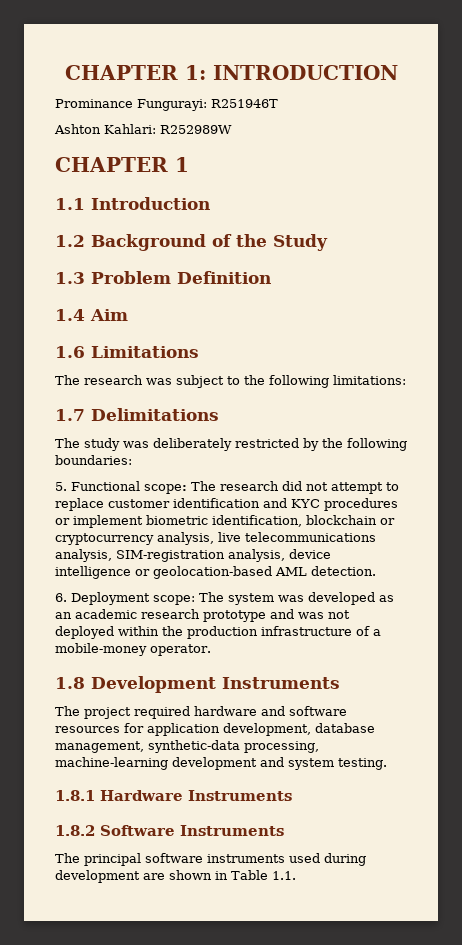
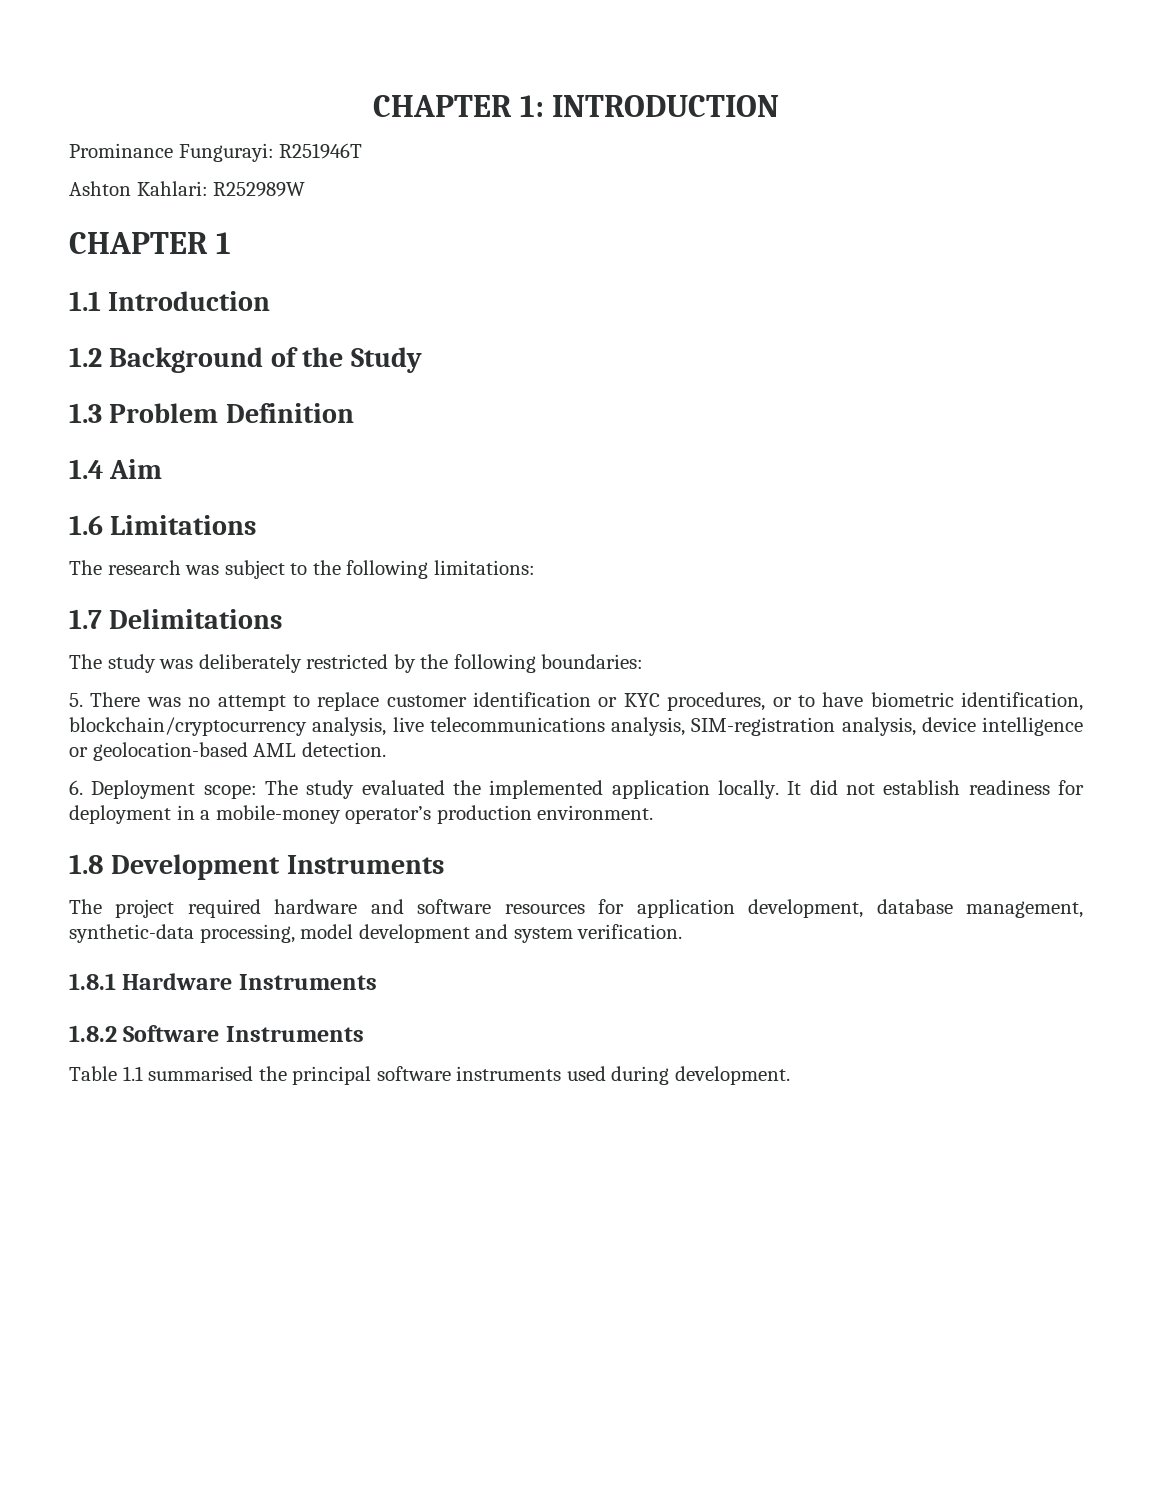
[71,481,328,494] Functional scope: The research did not -> [90,692,211,707] There was no
[263,498,398,511] [55,515,395,528] [55,533,154,545] and KYC procedures or implement biometric identification, blockchain or cryptocurrency -> [598,692,1083,711] [69,717,307,736] or KYC procedures, or to have biometric identification, blockchain/cryptocurrency
[228,592,394,605] [55,609,350,622] [55,626,381,639] [55,643,211,656] system was developed as an academic research prototype and was not deployed within the production infrastructure of a mobile-money operator. -> [306,780,1085,799] [69,805,654,824] study evaluated the implemented application locally. It did not establish readiness for deployment in a mobile-money operator’s production environment.
[55,757,168,770] machine-learning -> [300,924,354,939] model
[338,758,387,770] testing. -> [577,924,683,939] verification.
[55,853,80,863] The -> [69,1066,287,1081] Table 1.1 summarised the
[55,870,296,883] development are shown in Table 1.1. -> [674,1066,790,1085] development.

